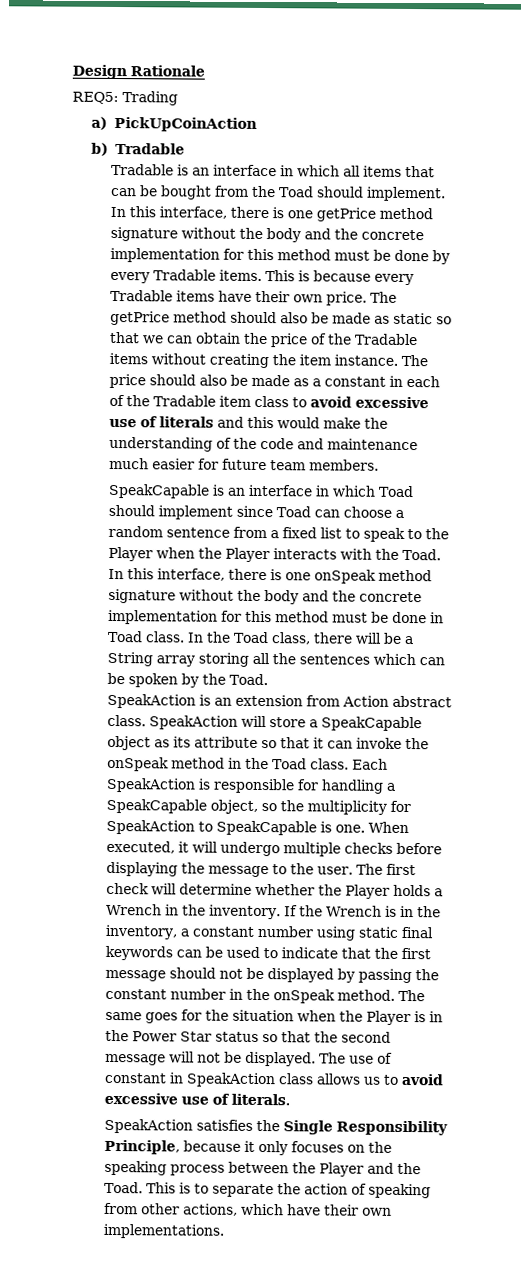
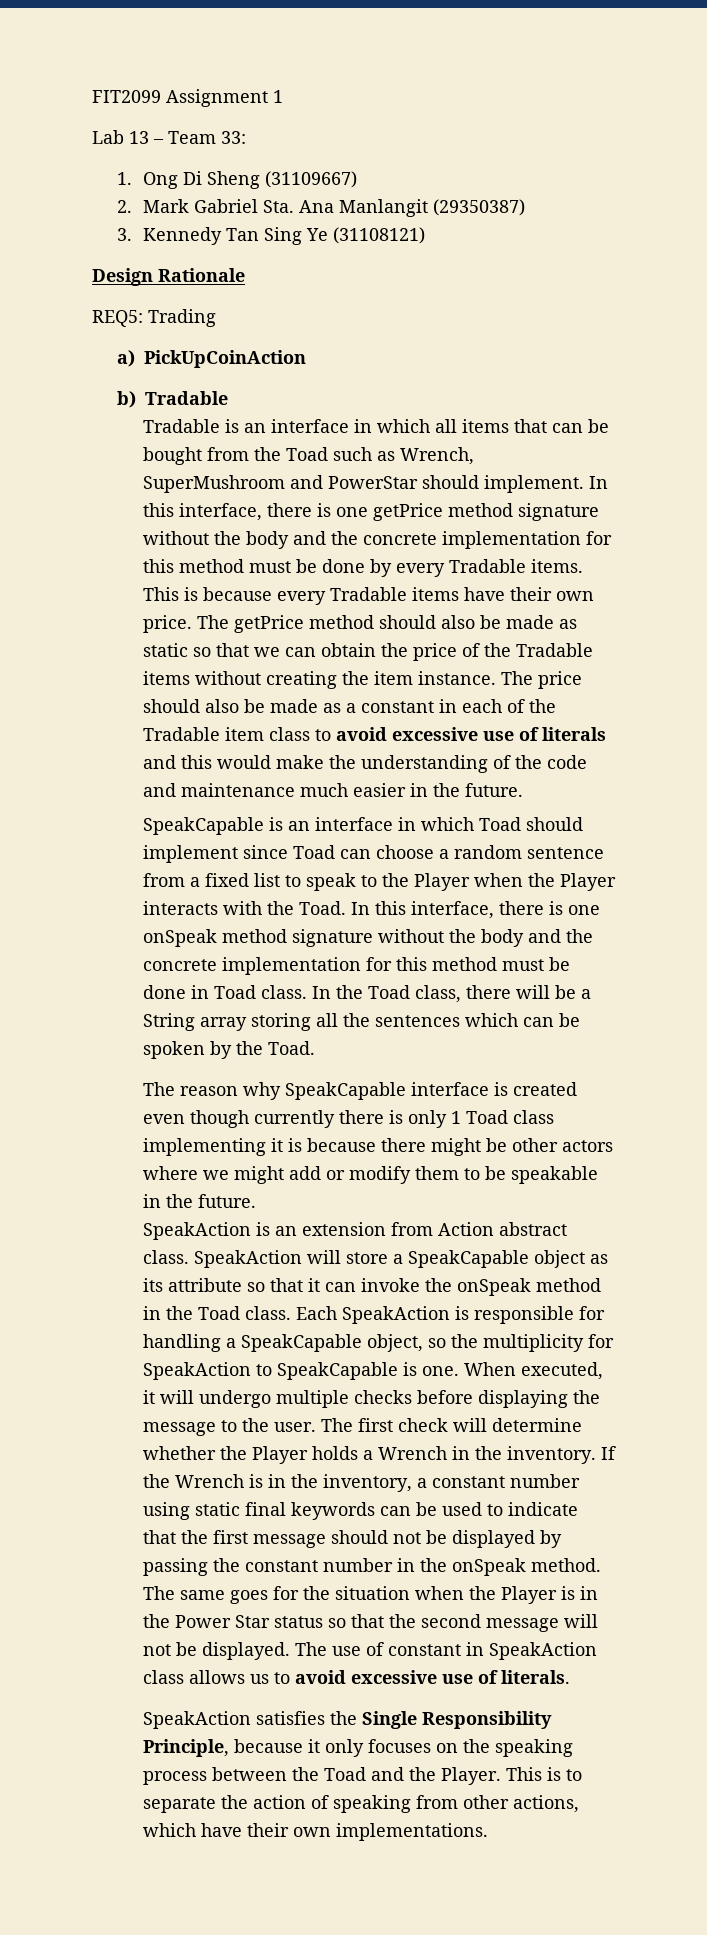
(72, 72) none -> [92,89,283,107] [92,130,246,144] [117,171,357,189] [117,199,525,217] [117,227,425,245] FIT2099 Assignment 1 // Lab 13 – Team 33: // 1. Ong Di Sheng (31109667) // 2. Mark Gabriel Sta. Ana Manlangit (29350387) // 3. Kennedy Tan Sing Ye (31108121) //
(314, 192) none -> [332,447,474,465] [142,475,418,493] such as Wrench, SuperMushroom and PowerStar
[197,458,379,471] for future team members. -> [409,783,523,797] in the future.
(268, 679) none -> [142,1082,577,1100] [142,1110,554,1128] [142,1138,613,1156] [142,1166,598,1184] [142,1194,256,1208] // The reason why SpeakCapable interface is created even though currently there is only 1 Toad class implementing it is because there might be other actors where we might add or modify them to be speakable in the future.
[318,1162,421,1177] [103,1181,143,1194] Player and the Toad. -> [323,1767,501,1785] Toad and the Player.

